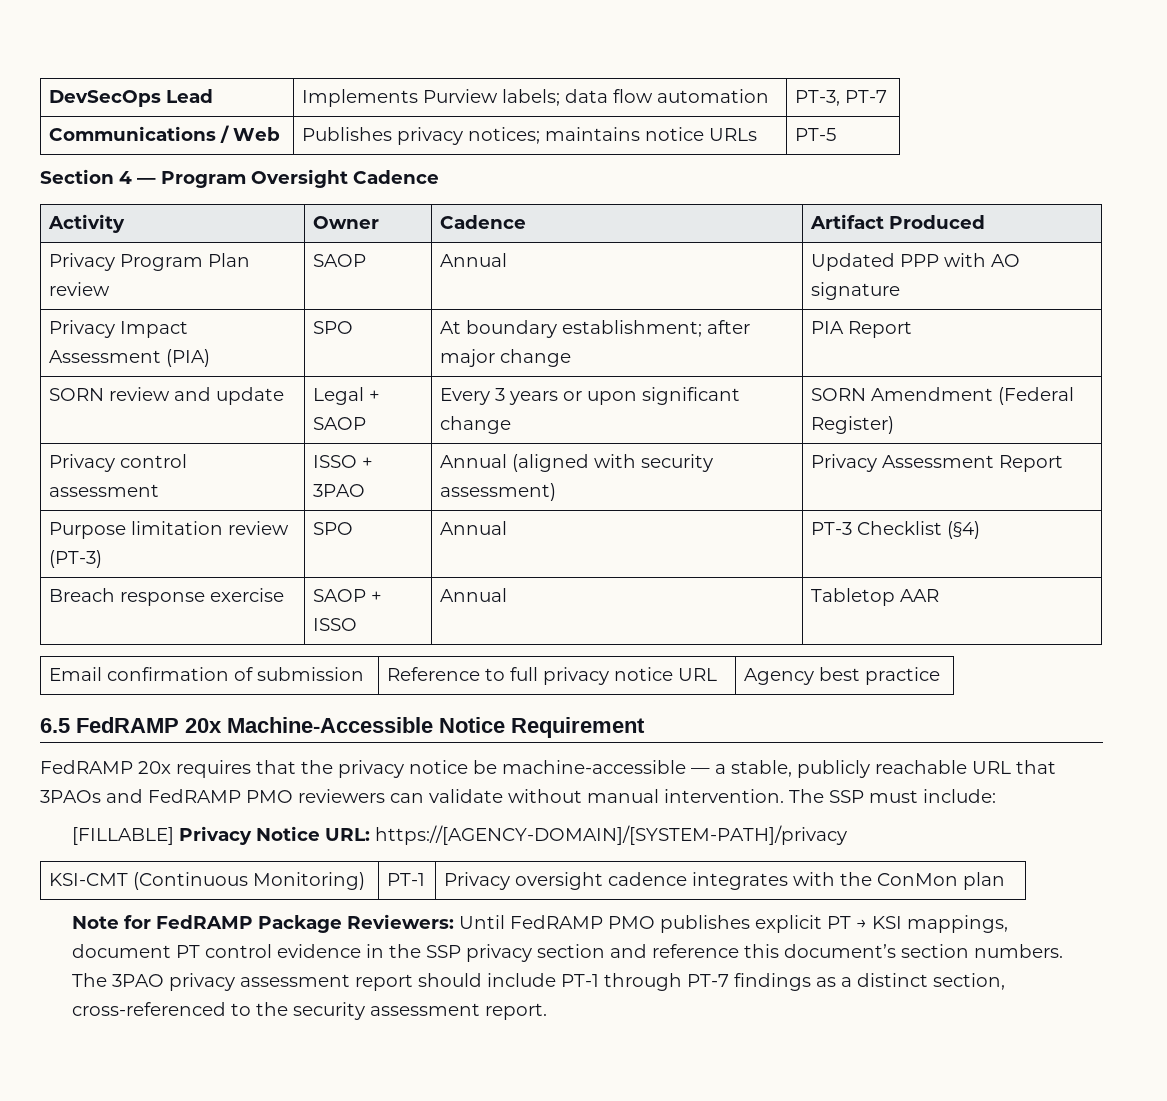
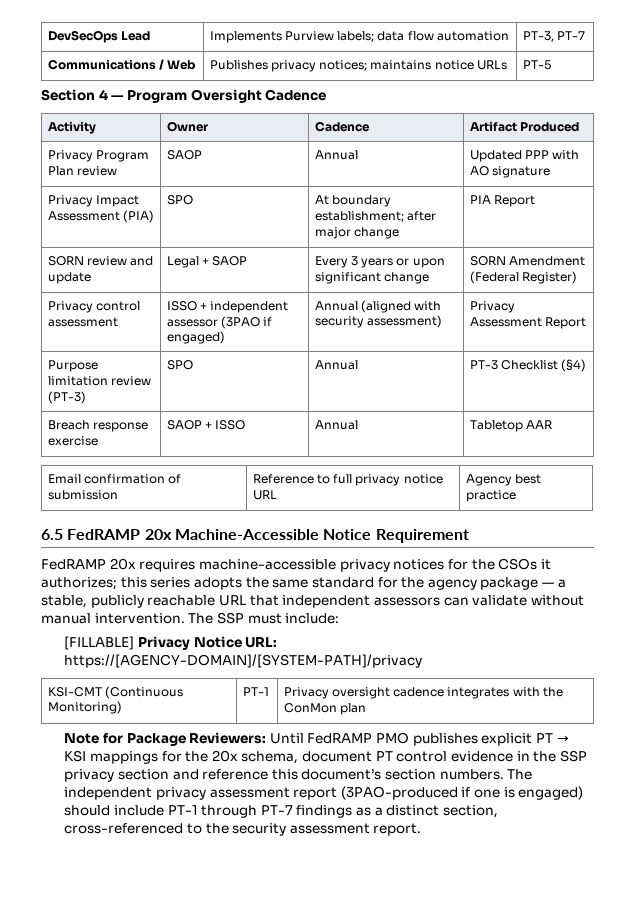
[313,484,366,497] 3PAO -> [210,301,289,313] [166,316,273,329] [166,331,225,344] independent assessor (3PAO if engaged)
[256,760,686,778] that the privacy notice be machine-accessible -> [198,558,551,572] [41,577,539,590] machine-accessible privacy notices for the CSOs it authorizes; this series adopts the same standard for the agency package
[40,789,385,803] 3PAOs and FedRAMP PMO reviewers -> [282,595,440,608] independent assessors
[156,915,254,929] FedRAMP -> (123, 738) none
[907,915,1009,933] mappings, -> [89,750,299,764] mappings for the 20x schema,
[112,974,165,987] 3PAO -> [64,787,153,800] independent
(414, 982) none -> [340,786,584,800] (3PAO-produced if one is engaged)

